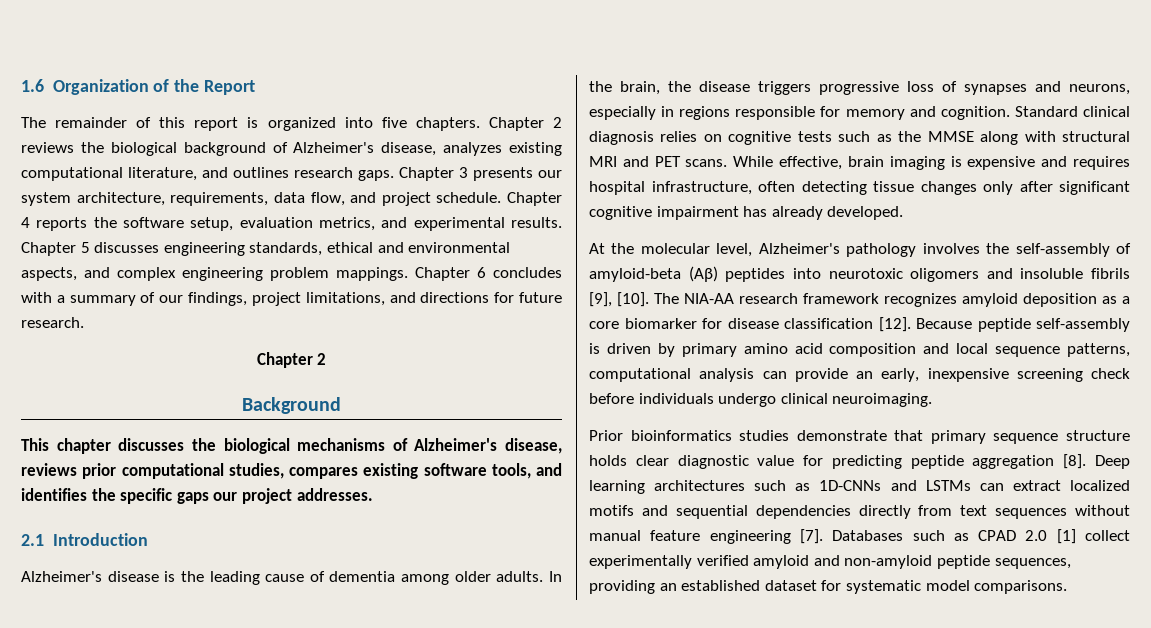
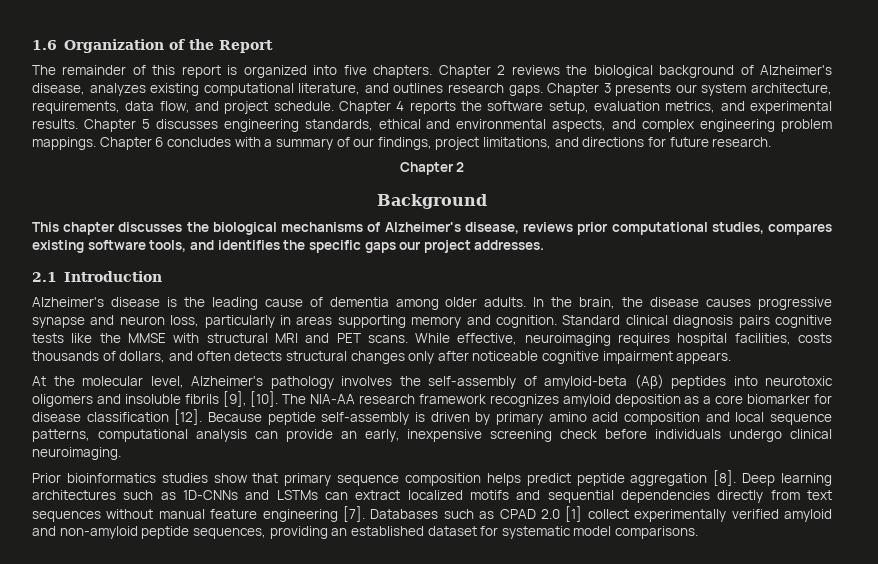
[758,81,1130,95] [589,106,841,120] triggers progressive loss of synapses and neurons, especially in regions responsible for -> [706,297,833,310] [32,315,406,328] causes progressive synapse and neuron loss, particularly in areas supporting
[660,131,892,145] relies on cognitive tests such as -> [738,315,832,328] [32,333,93,343] pairs cognitive tests like
[980,131,1019,145] along -> (166, 338) none
[847,156,1130,170] [589,181,914,195] brain imaging is expensive and requires hospital infrastructure, often detecting tissue -> [524,333,832,346] [32,351,347,363] neuroimaging requires hospital facilities, costs thousands of dollars, and often detects structural
[1059,181,1130,195] significant -> [472,351,539,361] noticeable
[743,206,904,220] has already developed. -> [676,352,732,364] appears.
[796,430,887,441] demonstrate -> [213,473,248,483] show
[1066,430,1130,441] [589,455,902,469] structure holds clear diagnostic value for predicting -> [405,473,571,486] composition helps predict

